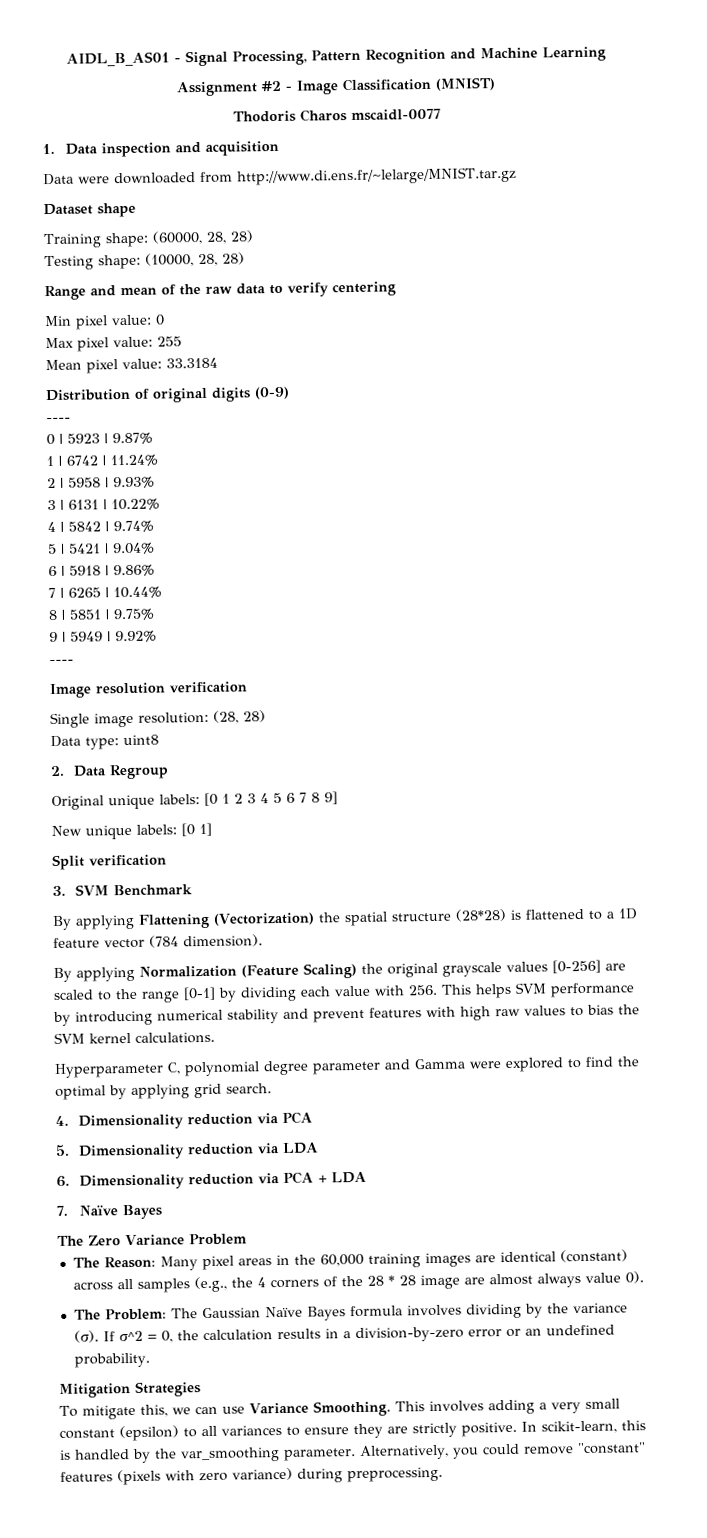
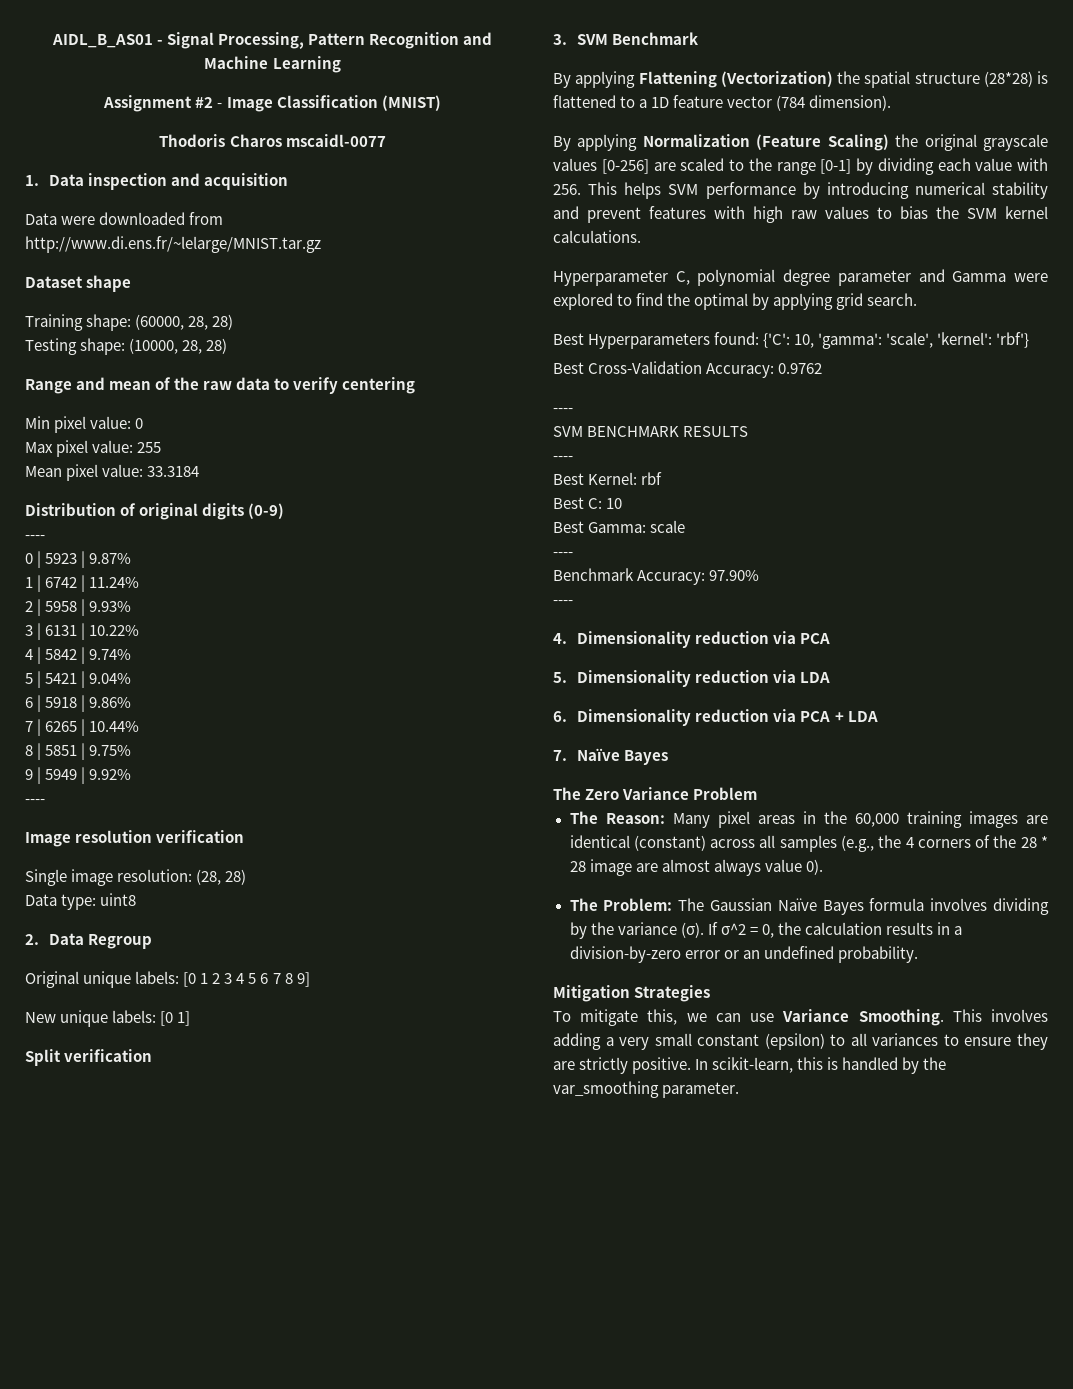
(272, 1088) none -> [553,332,1030,349] [553,361,823,378] [553,408,573,413] [553,426,749,437] [553,456,573,461] [553,472,663,485] [553,497,623,509] [553,520,686,533] [553,552,573,557] [553,568,760,585] [553,600,573,605] // Best Hyperparameters found: {'C': 10, 'gamma': 'scale', 'kernel': 'rbf'} // Best Cross-Validation Accuracy: 0.9762 // ---- // SVM BENCHMARK RESULTS // ---- // Best Kernel: rbf // Best C: 10 // Best Gamma: scale // ---- // Benchmark Accuracy: 97.90% // ----
[359,1442,646,1460] [60,1466,443,1486] Alternatively, you could remove "constant" features (pixels with zero variance) during preprocessing. -> (740, 1090) none

